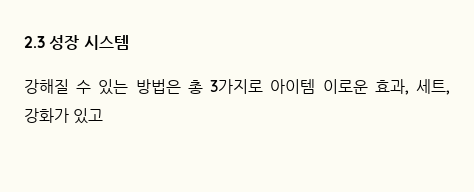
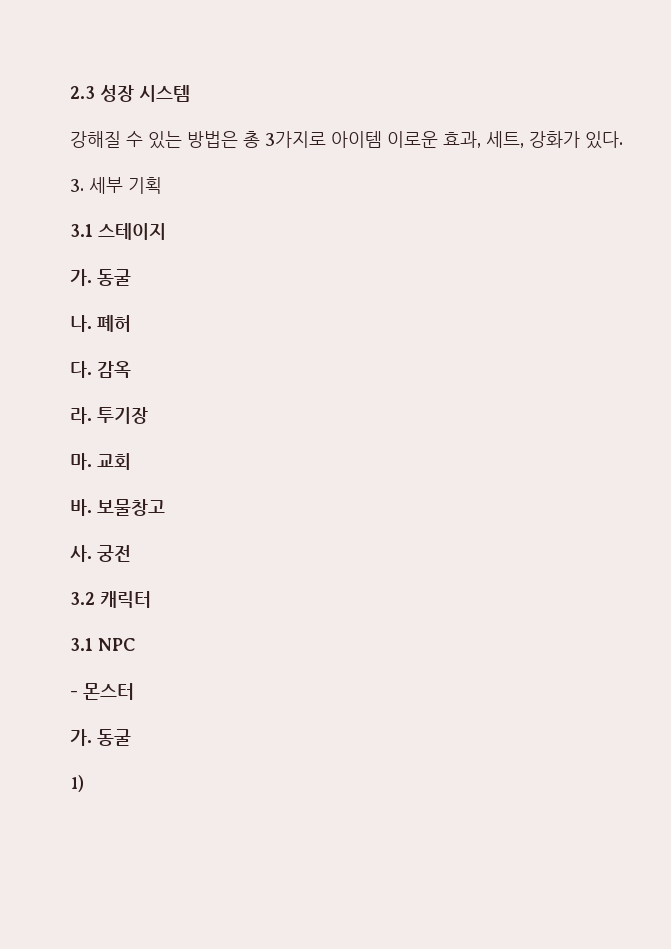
[73,108,104,124] 있고 -> [585,131,623,149] [70,177,162,194] [70,223,166,240] [70,269,131,286] [70,315,131,332] [70,361,131,378] [70,407,148,424] [70,453,131,470] [70,499,165,516] [70,545,131,562] [70,591,151,608] [70,638,135,651] [70,683,134,700] [70,729,131,746] [70,775,84,792] 있다. // 3. 세부 기획 // 3.1 스테이지 // 가. 동굴 // 나. 폐허 // 다. 감옥 // 라. 투기장 // 마. 교회 // 바. 보물창고 // 사. 궁전 // 3.2 캐릭터 // 3.1 NPC // - 몬스터 // 가. 동굴 // 1)

